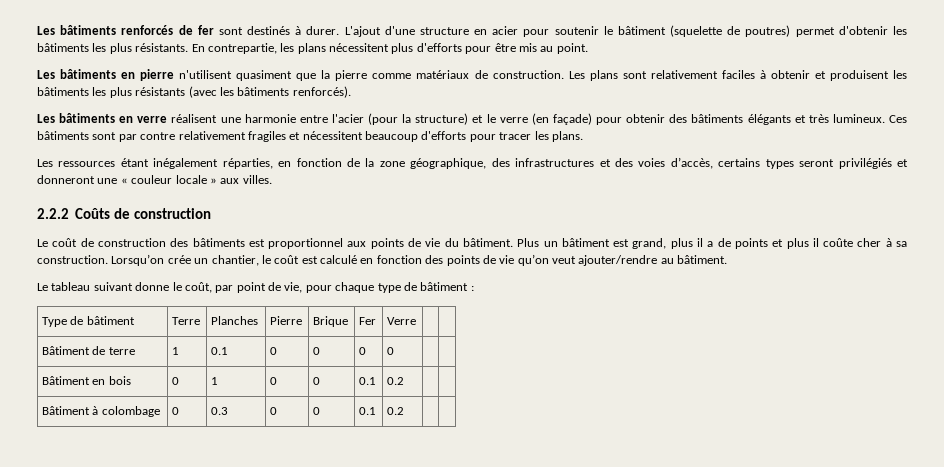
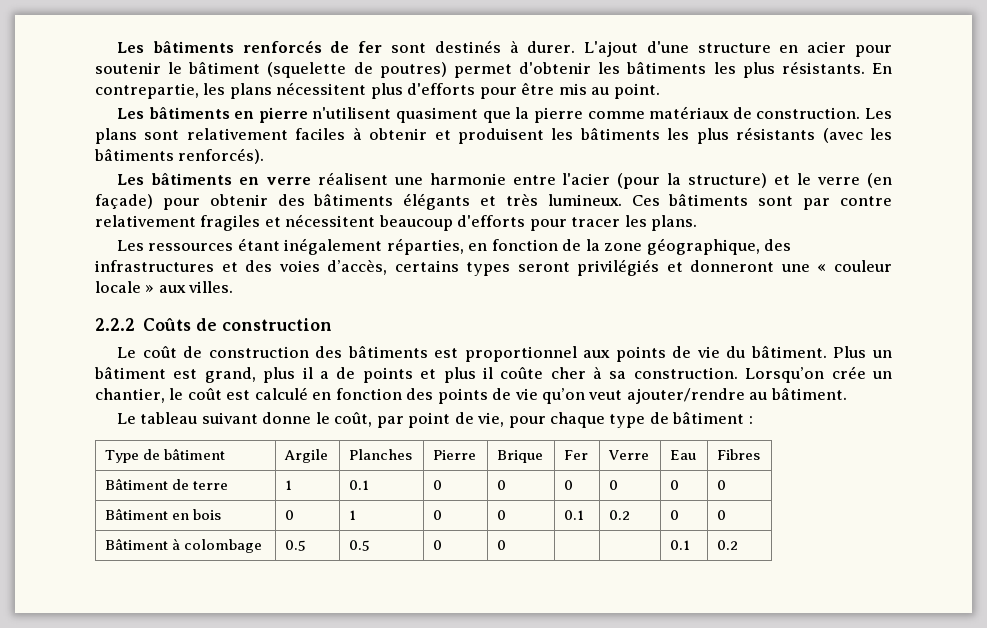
[172,317,201,325] Terre -> [283,449,328,463] Argile
(417, 321) | -> [669,450,696,460] [716,449,760,460] Eau | Fibres
(395, 351) | -> [669,480,679,490] [716,480,726,490] 0 | 0
(405, 381) | -> [669,510,679,520] [716,510,726,520] 0 | 0
[172,407,180,415] [211,407,229,415] [270,407,278,415] [313,407,321,415] [359,407,377,415] [387,407,405,415] 0 | 0.3 | 0 | 0 | 0.1 | 0.2 | | -> [284,540,306,551] [348,540,370,551] [432,540,442,550] [496,540,506,550] [669,540,690,550] [716,540,738,550] 0.5 | 0.5 | 0 | 0 | | | 0.1 | 0.2

